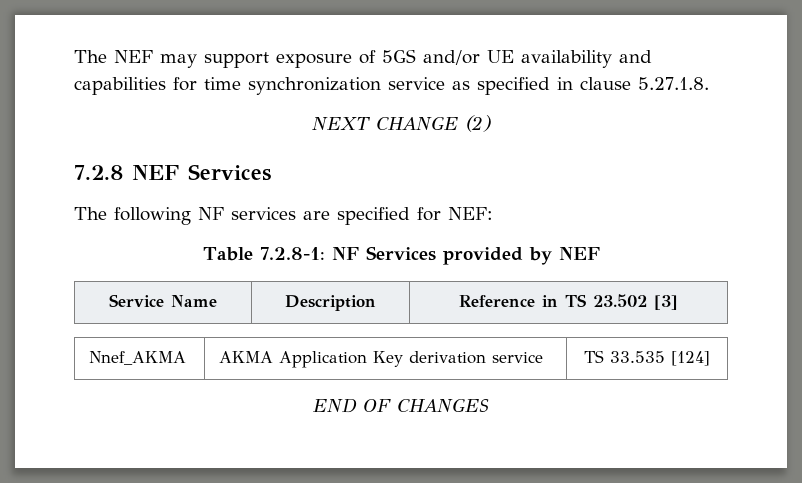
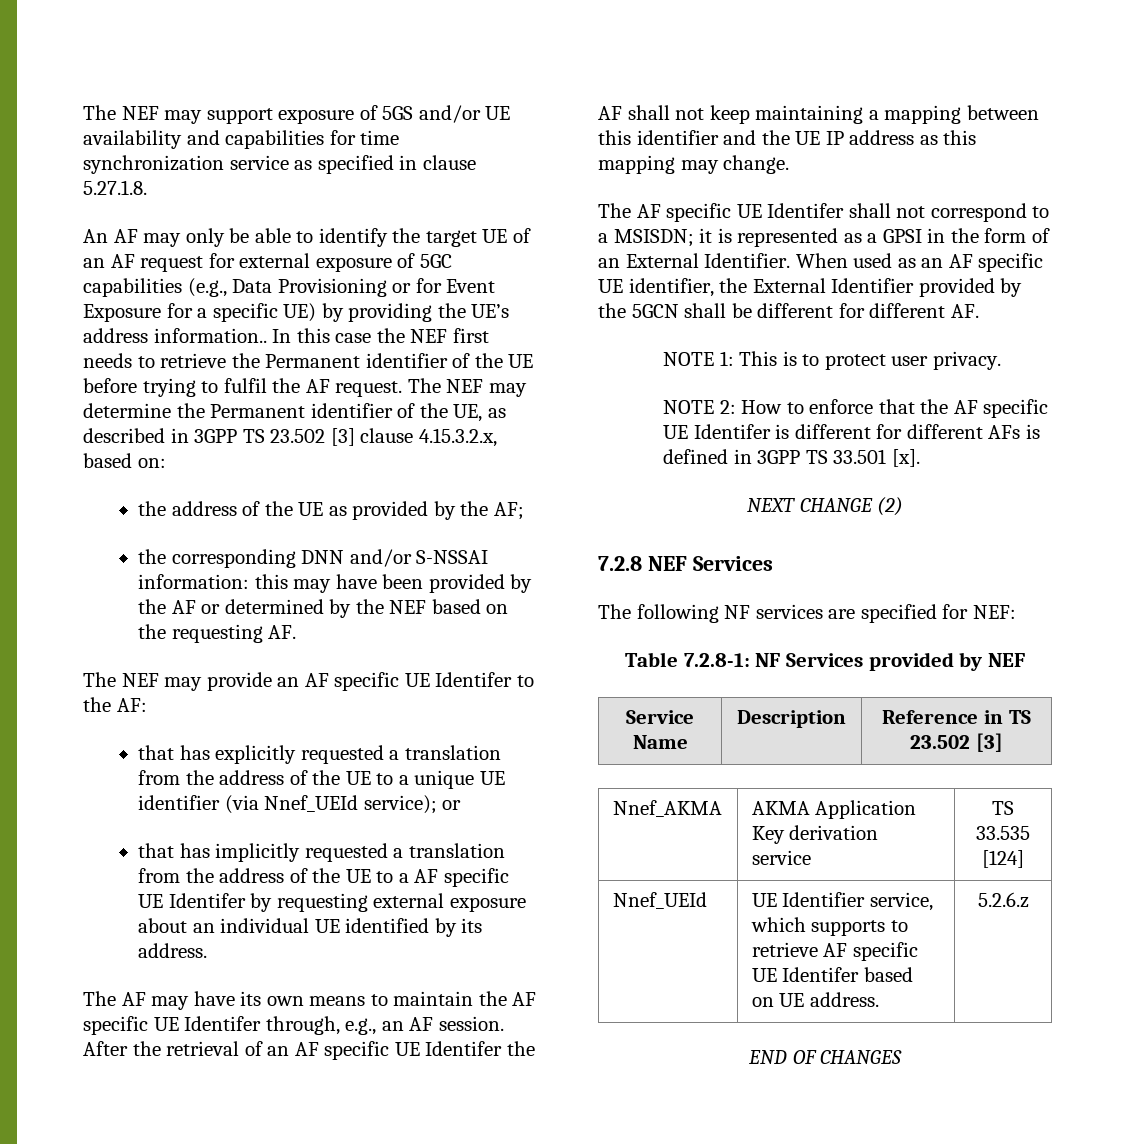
(709, 83) none -> [83,228,531,247] [83,253,452,272] [83,278,496,297] [83,303,510,322] [83,328,489,343] [83,353,534,368] [83,378,527,397] [83,403,506,422] [83,428,497,447] [83,453,166,468] [138,501,524,520] [138,549,489,568] [138,574,533,593] [138,599,509,618] [138,624,297,643] [83,672,534,691] [83,697,147,712] [138,745,501,764] [138,770,505,789] [138,795,462,814] [138,843,505,862] [138,868,509,887] [138,893,526,912] [138,918,483,937] [138,943,208,958] [83,991,537,1010] [83,1016,504,1035] [83,1041,535,1060] [598,105,1039,124] [598,130,977,145] [598,155,790,174] [598,203,1050,222] [598,228,1050,247] [598,253,1044,272] [598,278,1023,297] [598,303,979,318] [663,351,1001,370] [663,399,1049,418] [663,424,1040,439] [663,449,920,467] // An AF may only be able to identify the target UE of an AF request for external exposure of 5GC capabilities (e.g., Data Provisioning or for Event Exposure for a specific UE) by providing the UE’s address information.. In this case the NEF first needs to retrieve the Permanent identifier of the UE before trying to fulfil the AF request. The NEF may determine the Permanent identifier of the UE, as described in 3GPP TS 23.502 [3] clause 4.15.3.2.x, based on: // the address of the UE as provided by the AF; // the corresponding DNN and/or S-NSSAI information: this may have been provided by the AF or determined by the NEF based on the requesting AF. // The NEF may provide an AF specific UE Identifer to the AF: // that has explicitly requested a translation from the address of the UE to a unique UE identifier (via Nnef_UEId service); or // that has implicitly requested a translation from the address of the UE to a AF specific UE Identifer by requesting external exposure about an individual UE identified by its address. // The AF may have its own means to maintain the AF specific UE Identifer through, e.g., an AF session. After the retrieval of an AF specific UE Identifer the AF shall not keep maintaining a mapping between this identifier and the UE IP address as this mapping may change. // The AF specific UE Identifer shall not correspond to a MSISDN; it is represented as a GPSI in the form of an External Identifier. When used as an AF specific UE identifier, the External Identifier provided by the 5GCN shall be different for different AF. // NOTE 1: This is to protect user privacy. // NOTE 2: How to enforce that the AF specific UE Identifer is different for different AFs is defined in 3GPP TS 33.501 [x].
(710, 358) none -> [612,892,707,909] [751,892,933,911] [750,917,908,936] [751,942,918,961] [751,967,913,982] [751,992,879,1007] [977,892,1029,908] // Nnef_UEId | UE Identifier service, which supports to retrieve AF specific UE Identifer based on UE address. | 5.2.6.z

